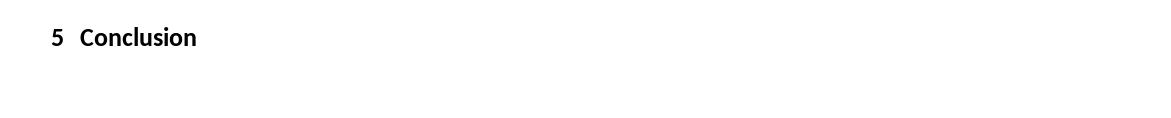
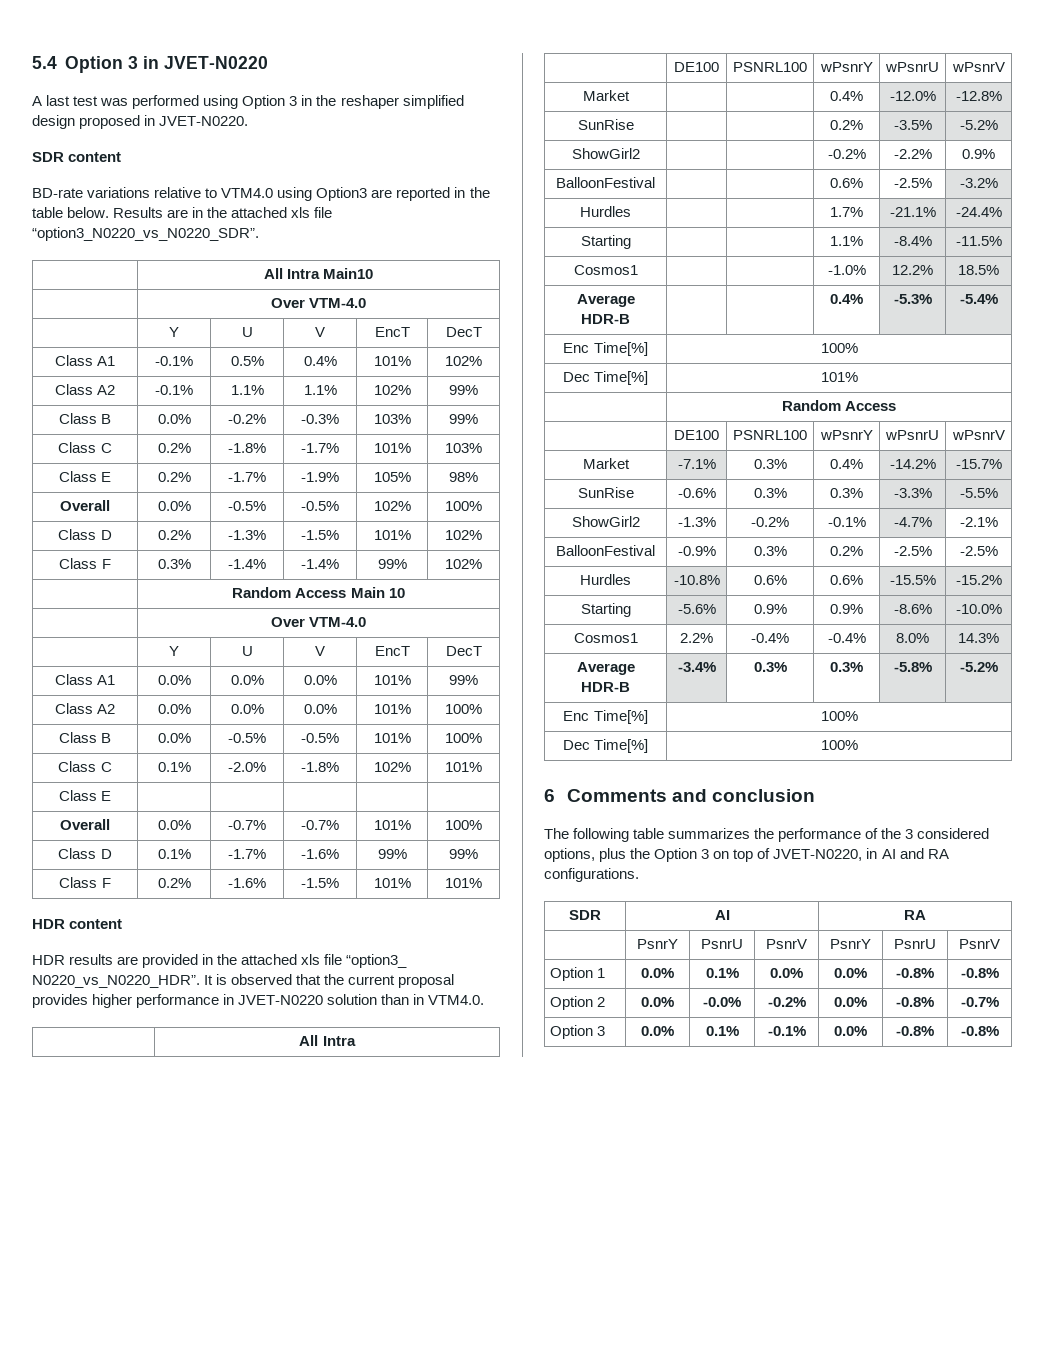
[51,27,197,46] 5 Conclusion -> [32,56,268,73] [32,95,464,109] [32,115,249,129] [32,152,122,162] [32,187,490,201] [32,207,333,218] [32,227,259,241] [263,268,374,279] [270,298,367,308] [169,327,179,337] [241,327,253,337] [315,327,325,337] [374,327,410,337] [445,327,482,337] [54,355,116,366] [155,356,193,366] [230,356,264,366] [303,356,337,366] [373,356,411,366] [445,356,482,366] [54,384,116,395] [155,385,193,395] [230,385,264,395] [303,385,337,395] [373,385,411,395] [449,385,478,395] [58,413,112,424] [157,414,191,424] [228,414,266,424] [301,414,339,424] [373,414,411,424] [449,414,478,424] [58,442,112,453] [157,443,191,453] [228,443,266,453] [301,443,339,453] [373,443,411,453] [445,443,482,453] [58,471,112,482] [157,472,191,482] [228,472,266,482] [301,472,339,482] [373,472,411,482] [449,472,478,482] [60,500,110,511] [157,501,191,511] [228,501,266,511] [301,501,339,511] [373,501,411,511] [445,501,482,511] [58,529,112,540] [157,530,191,540] [228,530,266,540] [301,530,339,540] [373,530,411,540] [445,530,482,540] [59,558,111,569] [157,559,191,569] [228,559,266,569] [301,559,339,569] [377,559,407,569] [445,559,482,569] [232,587,405,598] [270,617,367,627] [169,646,179,656] [241,646,253,656] [315,646,325,656] [374,646,410,656] [445,646,482,656] [54,674,116,685] [157,675,191,685] [230,675,264,685] [303,675,337,685] [373,675,411,685] [449,675,478,685] [54,703,116,714] [157,704,191,714] [230,704,264,714] [303,704,337,714] [373,704,411,714] [445,704,482,714] [58,732,112,743] [157,733,191,743] [228,733,266,743] [301,733,339,743] [373,733,411,743] [445,733,482,743] [58,761,112,772] [157,762,191,772] [228,762,266,772] [301,762,339,772] [373,762,411,772] [445,762,482,772] [58,790,112,801] [60,819,110,830] [157,820,191,830] [228,820,266,830] [301,820,339,830] [373,820,411,830] [445,820,482,830] [58,848,112,859] [157,849,191,859] [228,849,266,859] [301,849,339,859] [377,849,407,859] [449,849,478,859] [59,877,111,888] [157,878,191,888] [228,878,266,888] [301,878,339,888] [373,878,411,888] [445,878,482,888] [32,919,123,929] [32,954,408,968] [32,974,455,988] [32,994,485,1008] [299,1035,356,1046] [674,62,719,72] [733,62,807,72] [819,62,873,72] [885,62,939,72] [951,62,1005,72] [582,90,630,101] [830,91,863,101] [889,91,936,101] [955,91,1002,101] [577,119,634,130] [830,120,863,130] [893,120,932,130] [959,120,998,130] [571,148,640,159] [827,149,866,159] [893,149,932,159] [962,149,995,159] [556,177,655,188] [830,178,863,188] [893,178,932,188] [959,178,998,188] [580,206,631,217] [830,207,863,217] [889,207,936,217] [955,207,1002,217] [580,235,631,249] [830,236,863,246] [893,236,932,246] [955,236,1002,246] [573,265,638,275] [827,265,866,275] [892,265,933,275] [958,265,999,275] [576,294,635,307] [581,314,630,324] [830,294,863,304] [893,294,932,304] [959,294,998,304] [563,342,648,356] [820,343,858,353] [562,371,649,385] [820,372,858,382] [781,400,897,411] [674,430,719,440] [733,430,807,440] [819,430,873,440] [885,430,939,440] [951,430,1005,440] [582,458,630,469] [677,459,716,469] [753,459,787,469] [830,459,863,469] [889,459,936,469] [955,459,1002,469] [577,487,634,498] [677,488,716,498] [753,488,787,498] [830,488,863,498] [893,488,932,498] [959,488,998,498] [571,516,640,527] [677,517,716,527] [751,517,789,527] [827,517,866,527] [893,517,932,527] [959,517,998,527] [556,545,655,556] [677,546,716,556] [753,546,787,556] [830,546,863,556] [893,546,932,556] [959,546,998,556] [580,574,631,585] [673,575,720,585] [753,575,787,585] [830,575,863,585] [889,575,936,585] [955,575,1002,585] [580,603,631,617] [677,604,716,614] [753,604,787,614] [830,604,863,614] [893,604,932,614] [955,604,1002,614] [573,633,638,643] [680,633,713,643] [751,633,789,643] [827,633,866,643] [896,633,929,643] [958,633,999,643] [576,662,635,675] [581,682,630,692] [677,662,716,672] [753,662,787,672] [830,662,863,672] [893,662,932,672] [959,662,998,672] [563,710,648,724] [820,711,858,721] [562,739,649,753] [820,740,858,750] [544,789,816,802] [544,828,990,842] [544,848,949,862] [544,868,639,882] [569,910,601,920] [714,910,730,920] [904,910,926,920] [637,939,678,949] [701,939,743,949] [766,939,807,949] [830,939,871,949] [894,939,936,949] [959,939,1000,949] [550,967,606,981] [641,968,674,978] [705,968,739,978] [770,968,803,978] [834,968,867,978] [896,968,934,978] [960,968,999,978] [550,996,606,1010] [641,997,674,1007] [703,997,741,1007] [767,997,806,1007] [834,997,867,1007] [896,997,934,1007] [960,997,999,1007] [550,1025,606,1039] [641,1026,674,1036] [705,1026,739,1036] [767,1026,806,1036] [834,1026,867,1036] [896,1026,934,1036] [960,1026,999,1036] 5.4 Option 3 in JVET-N0220 // A last test was performed using Option 3 in the reshaper simplified design proposed in JVET-N0220. // SDR content // BD-rate variations relative to VTM4.0 using Option3 are reported in the table below. Results are in the attached xls file “option3_N0220_vs_N0220_SDR”. // | All Intra Main10 // | Over VTM-4.0 // | Y | U | V | EncT | DecT // Class A1 | -0.1% | 0.5% | 0.4% | 101% | 102% // Class A2 | -0.1% | 1.1% | 1.1% | 102% | 99% // Class B | 0.0% | -0.2% | -0.3% | 103% | 99% // Class C | 0.2% | -1.8% | -1.7% | 101% | 103% // Class E | 0.2% | -1.7% | -1.9% | 105% | 98% // Overall | 0.0% | -0.5% | -0.5% | 102% | 100% // Class D | 0.2% | -1.3% | -1.5% | 101% | 102% // Class F | 0.3% | -1.4% | -1.4% | 99% | 102% // | Random Access Main 10 // | Over VTM-4.0 // | Y | U | V | EncT | DecT // Class A1 | 0.0% | 0.0% | 0.0% | 101% | 99% // Class A2 | 0.0% | 0.0% | 0.0% | 101% | 100% // Class B | 0.0% | -0.5% | -0.5% | 101% | 100% // Class C | 0.1% | -2.0% | -1.8% | 102% | 101% // Class E | | | | | // Overall | 0.0% | -0.7% | -0.7% | 101% | 100% // Class D | 0.1% | -1.7% | -1.6% | 99% | 99% // Class F | 0.2% | -1.6% | -1.5% | 101% | 101% // HDR content // HDR results are provided in the attached xls file “option3_ N0220_vs_N0220_HDR”. It is observed that the current proposal provides higher performance in JVET-N0220 solution than in VTM4.0. // | All Intra // | DE100 | PSNRL100 | wPsnrY | wPsnrU | wPsnrV // Market | | | 0.4% | -12.0% | -12.8% // SunRise | | | 0.2% | -3.5% | -5.2% // ShowGirl2 | | | -0.2% | -2.2% | 0.9% // BalloonFestival | | | 0.6% | -2.5% | -3.2% // Hurdles | | | 1.7% | -21.1% | -24.4% // Starting | | | 1.1% | -8.4% | -11.5% // Cosmos1 | | | -1.0% | 12.2% | 18.5% // Average HDR-B | | | 0.4% | -5.3% | -5.4% // Enc Time[%] | 100% // Dec Time[%] | 101% // | Random Access // | DE100 | PSNRL100 | wPsnrY | wPsnrU | wPsnrV // Market | -7.1% | 0.3% | 0.4% | -14.2% | -15.7% // SunRise | -0.6% | 0.3% | 0.3% | -3.3% | -5.5% // ShowGirl2 | -1.3% | -0.2% | -0.1% | -4.7% | -2.1% // BalloonFestival | -0.9% | 0.3% | 0.2% | -2.5% | -2.5% // Hurdles | -10.8% | 0.6% | 0.6% | -15.5% | -15.2% // Starting | -5.6% | 0.9% | 0.9% | -8.6% | -10.0% // Cosmos1 | 2.2% | -0.4% | -0.4% | 8.0% | 14.3% // Average HDR-B | -3.4% | 0.3% | 0.3% | -5.8% | -5.2% // Enc Time[%] | 100% // Dec Time[%] | 100% // 6 Comments and conclusion // The following table summarizes the performance of the 3 considered options, plus the Option 3 on top of JVET-N0220, in AI and RA configurations. // SDR | AI | RA // | PsnrY | PsnrU | PsnrV | PsnrY | PsnrU | PsnrV // Option 1 | 0.0% | 0.1% | 0.0% | 0.0% | -0.8% | -0.8% // Option 2 | 0.0% | -0.0% | -0.2% | 0.0% | -0.8% | -0.7% // Option 3 | 0.0% | 0.1% | -0.1% | 0.0% | -0.8% | -0.8%

